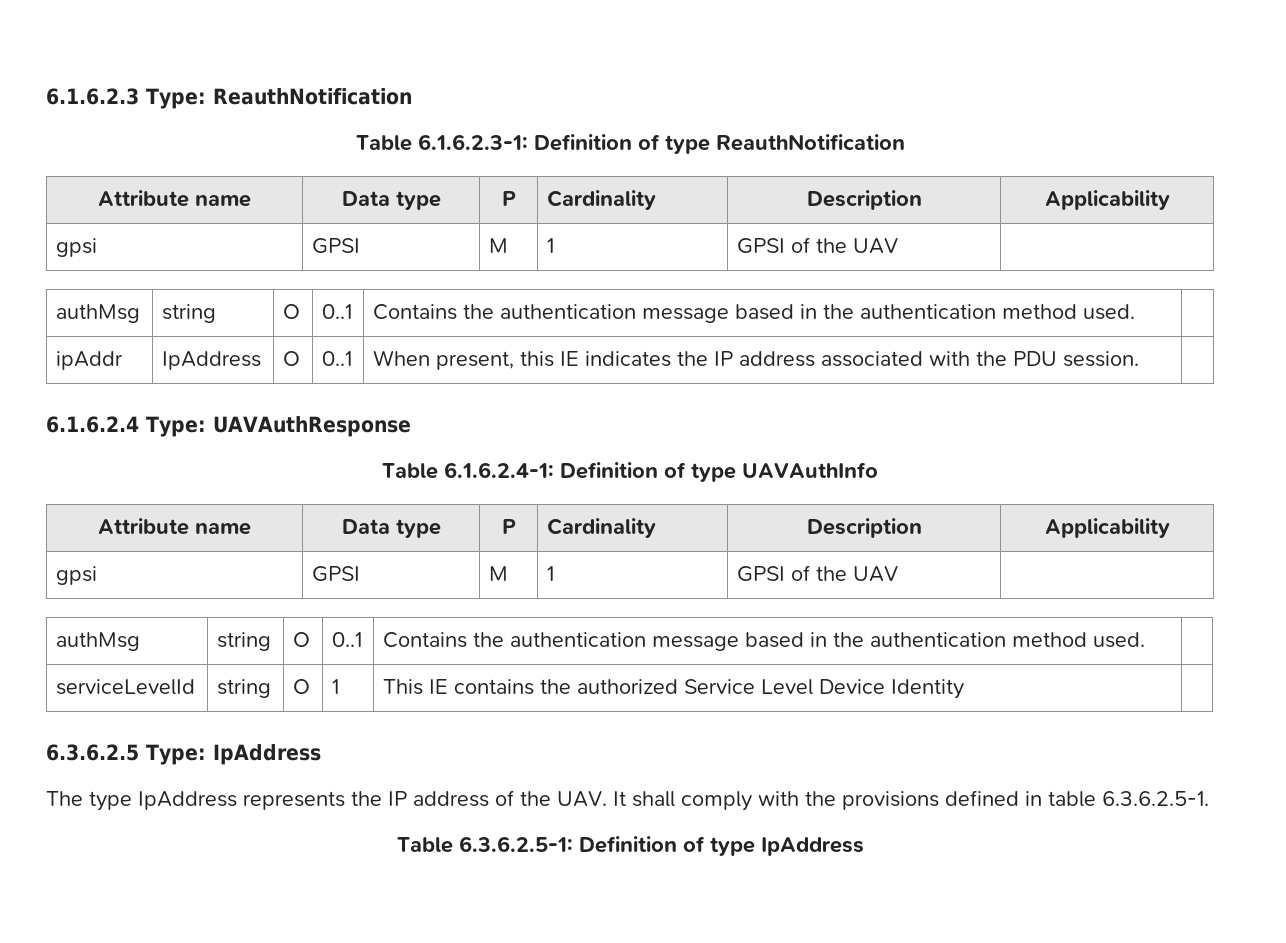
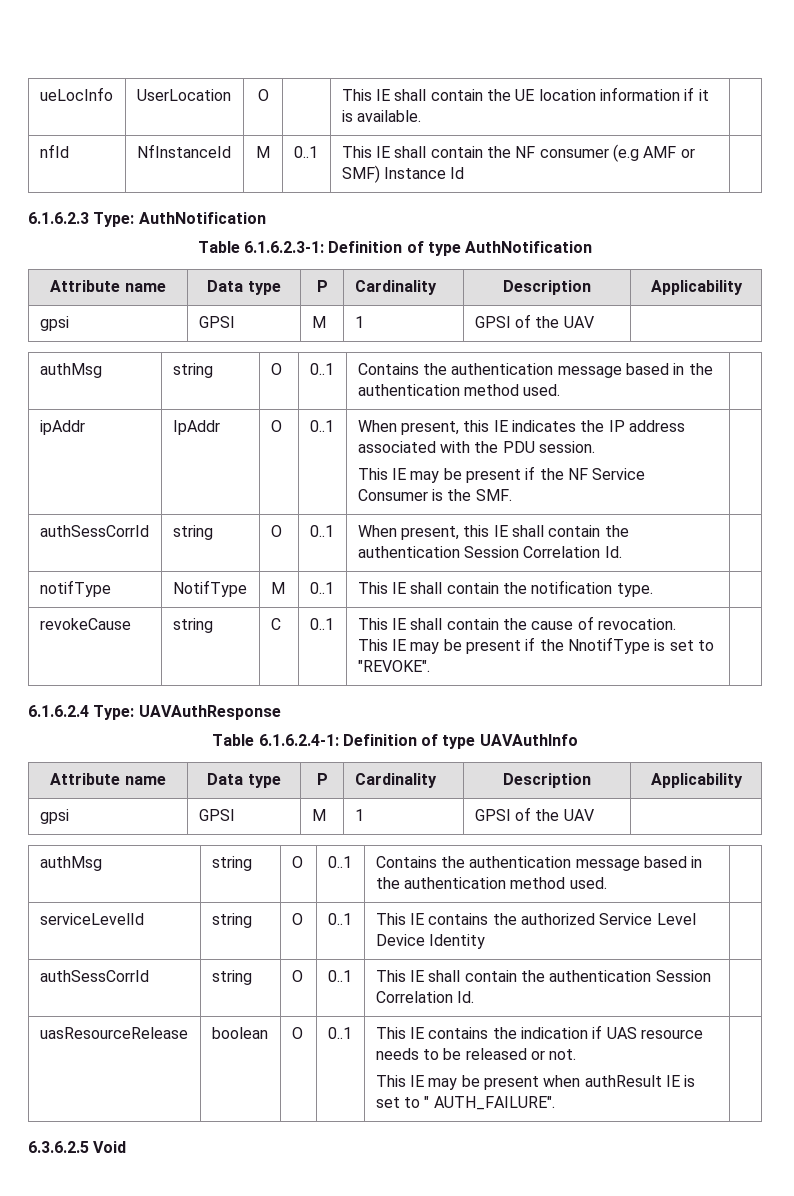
(46, 96) none -> [39,87,113,101] [136,89,231,101] [257,89,269,101] [341,87,709,101] [341,110,422,122] [39,144,69,158] [136,144,231,158] [256,146,270,158] [293,146,318,158] [341,144,695,162] [341,165,465,183] ueLocInfo | UserLocation | O | | This IE shall contain the UE location information if it is available. | // nfId | NfInstanceId | M | 0..1 | This IE shall contain the NF consumer (e.g AMF or SMF) Instance Id | //
[212,88,412,105] ReauthNotification -> [138,212,266,224] AuthNotification
[715,134,905,151] ReauthNotification -> [465,241,593,253] AuthNotification
[161,351,261,370] IpAddress -> [172,420,220,435] IpAddr
(1139, 359) none -> [357,466,646,483] [357,489,512,501] [39,525,149,537] [172,525,213,540] [270,525,282,537] [309,525,334,537] [357,525,629,540] [357,546,622,558] [39,580,111,597] [172,580,247,597] [270,582,285,594] [309,582,334,594] [357,580,653,597] [39,618,131,630] [172,618,213,633] [270,618,281,630] [309,618,334,630] [357,616,676,630] [357,637,714,654] [357,660,430,672] // This IE may be present if the NF Service Consumer is the SMF. | // authSessCorrId | string | O | 0..1 | When present, this IE shall contain the authentication Session Correlation Id. | // notifType | NotifType | M | 0..1 | This IE shall contain the notification type. | // revokeCause | string | C | 0..1 | This IE shall contain the cause of revocation. // This IE may be present if the NnotifType is set to "REVOKE".
[331,679,339,694] 1 -> [327,913,352,925] 0..1
[46,744,321,765] [46,790,1209,811] [396,836,864,856] // 6.3.6.2.5 Type: IpAddress // The type IpAddress represents the IP address of the UAV. It shall comply with the provisions defined in table 6.3.6.2.5-1. // Table 6.3.6.2.5-1: Definition of type IpAddress -> [39,970,149,982] [211,970,252,985] [291,970,303,982] [327,970,352,982] [375,970,711,982] [375,991,475,1003] [39,1027,188,1039] [211,1027,268,1039] [291,1027,303,1039] [327,1027,352,1039] [375,1025,703,1039] [375,1048,577,1060] [375,1075,696,1090] [375,1096,555,1110] [28,1141,127,1153] // authSessCorrId | string | O | 0..1 | This IE shall contain the authentication Session Correlation Id. | // uasResourceRelease | boolean | O | 0..1 | This IE contains the indication if UAS resource needs to be released or not. // This IE may be present when authResult IE is set to " AUTH_FAILURE". | // 6.3.6.2.5 Void

